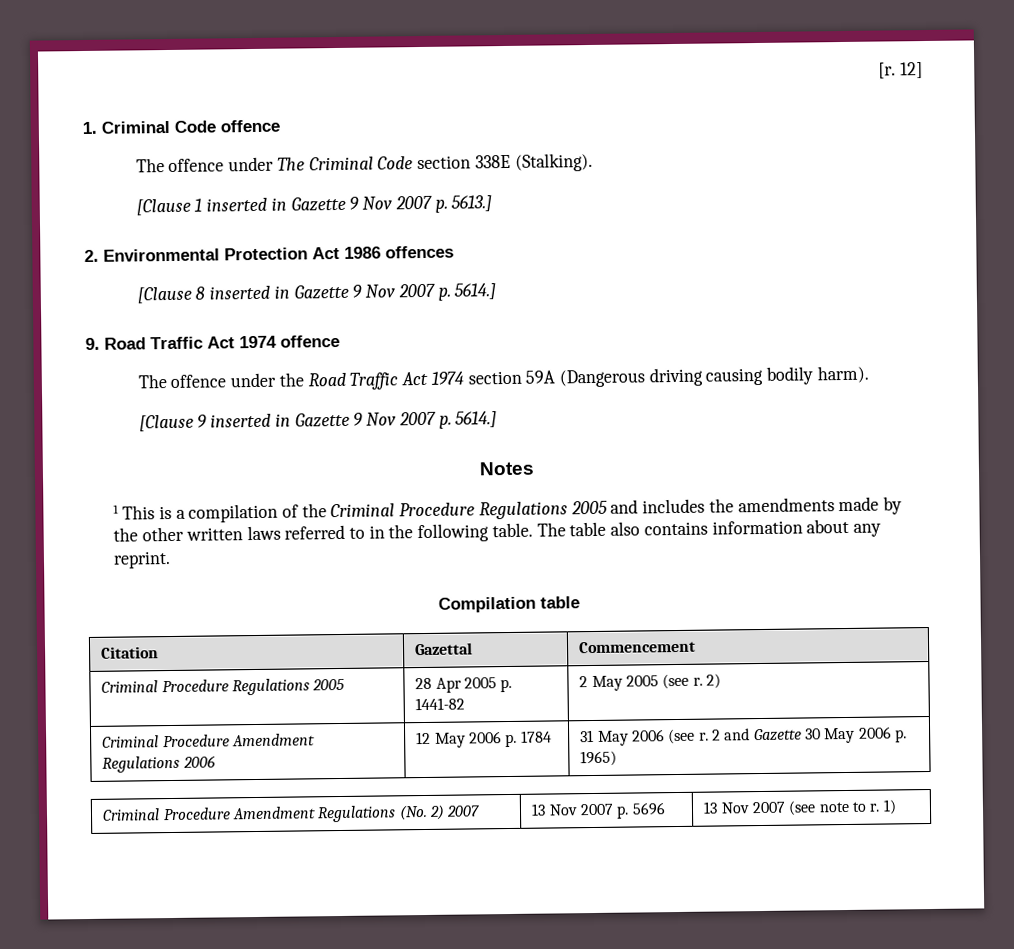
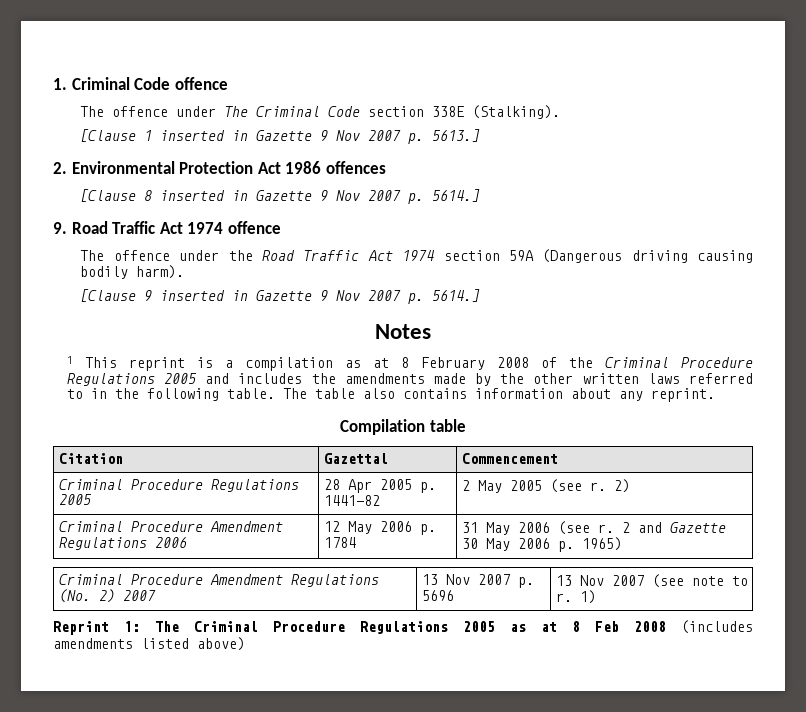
[878,62,923,79] [r. 12] // -> (53, 84) none
(156, 512) none -> [128,357,185,371] reprint
(279, 513) none -> [344,357,529,370] as at 8 February 2008
(897, 807) none -> [53,620,753,635] [53,637,245,651] // Reprint 1: The Criminal Procedure Regulations 2005 as at 8 Feb 2008 (includes amendments listed above)

